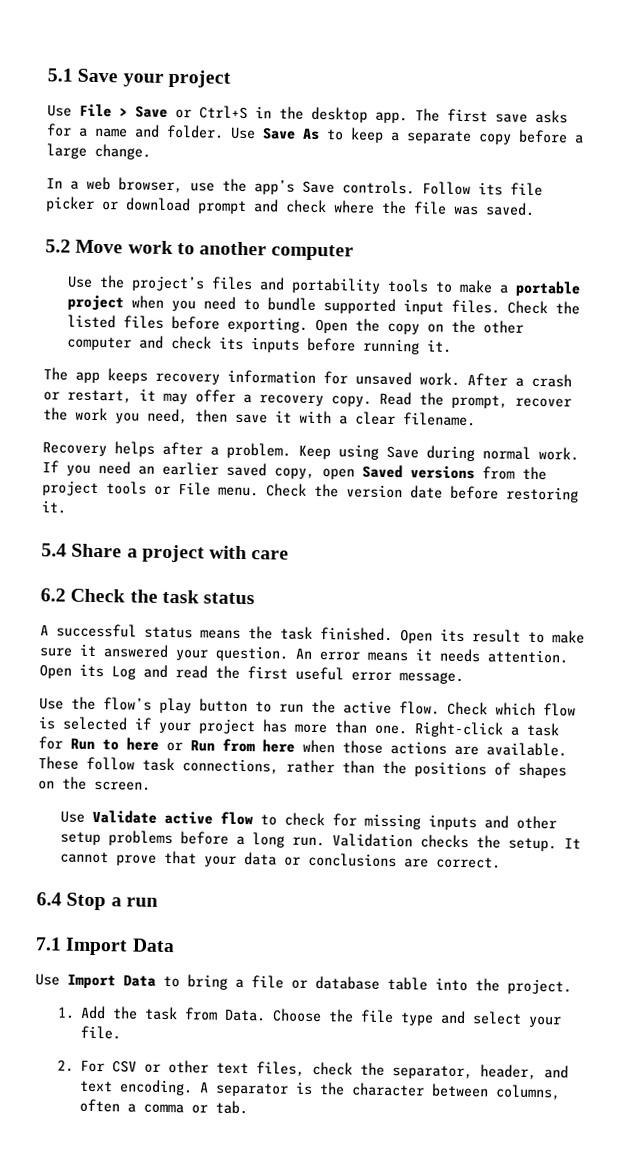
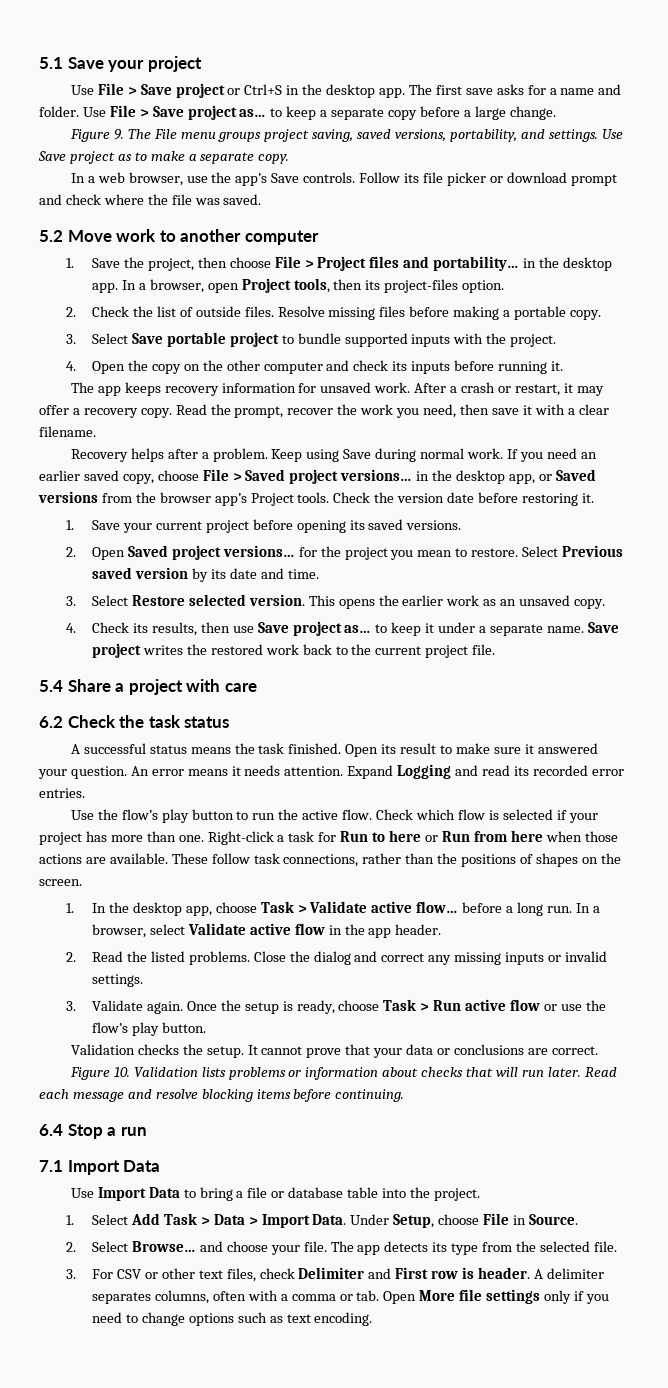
(168, 111) none -> [175,83,225,98] project
[262,127,320,141] Save As -> [109,105,267,120] File > Save project as…
(151, 151) none -> [69,129,623,142] [38,151,290,164] // Figure 9. The File menu groups project saving, saved versions, portability, and settings. Use Save project as to make a separate copy.
[66,275,581,297] [66,294,580,315] [66,314,308,333] Use the project’s files and portability tools to make a portable project when you need to bundle supported input files. Check the listed files before exporting. -> [65,256,612,271] [92,278,505,293] [65,306,601,320] [65,332,557,347] [65,361,76,371] 1. Save the project, then choose File > Project files and portability… in the desktop app. In a browser, open Project tools, then its project-files option. // 2. Check the list of outside files. Resolve missing files before making a portable copy. // 3. Select Save portable project to bundle supported inputs with the project. // 4.
[322,464,547,481] [42,480,259,497] open Saved versions from the project tools or File menu. -> [157,469,596,484] [38,491,330,506] choose File > Saved project versions… in the desktop app, or Saved versions from the browser app’s Project tools.
(67, 507) none -> [65,519,462,533] [65,545,624,560] [92,567,319,582] [65,594,606,609] [65,621,619,636] [92,643,496,658] // 1. Save your current project before opening its saved versions. // 2. Open Saved project versions… for the project you mean to restore. Select Previous saved version by its date and time. // 3. Select Restore selected version. This opens the earlier work as an unsaved copy. // 4. Check its results, then use Save project as… to keep it under a separate name. Save project writes the restored work back to the current project file.
[39,663,464,685] Open its Log and read the first useful error message. -> [347,764,624,779] [39,788,85,798] Expand Logging and read its recorded error entries.
[59,809,557,831] [59,830,325,848] Use Validate active flow to check for missing inputs and other setup problems before a long run. -> [65,901,600,916] [92,923,442,938] [65,951,607,965] [92,974,144,987] [65,999,606,1014] [92,1022,206,1036] 1. In the desktop app, choose Task > Validate active flow… before a long run. In a browser, select Validate active flow in the app header. // 2. Read the listed problems. Close the dialog and correct any missing inputs or invalid settings. // 3. Validate again. Once the setup is ready, choose Task > Run active flow or use the flow’s play button. //
(501, 862) none -> [69,1067,617,1080] [39,1089,405,1102] // Figure 10. Validation lists problems or information about checks that will run later. Read each message and resolve blocking items before continuing.
[80,1005,563,1028] [80,1025,122,1040] [56,1059,74,1072] Add the task from Data. Choose the file type and select your file. // 2. -> [92,1213,578,1228] [65,1241,617,1255] [65,1269,76,1279] Select Add Task > Data > Import Data. Under Setup, choose File in Source. // 2. Select Browse… and choose your file. The app detects its type from the selected file. // 3.
[360,1062,570,1081] [79,1079,490,1098] the separator, header, and text encoding. A separator is the character between -> [298,1267,604,1279] [92,1292,152,1304] Delimiter and First row is header. A delimiter separates
(121, 1105) none -> [247,1290,278,1301] with
(249, 1107) none -> [383,1289,609,1304] [92,1312,373,1326] Open More file settings only if you need to change options such as text encoding.

